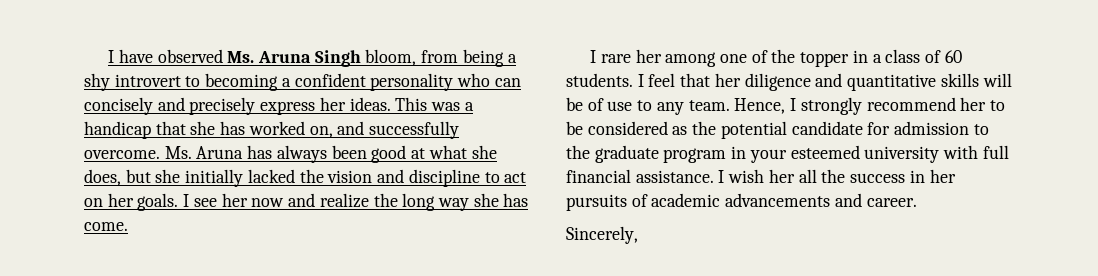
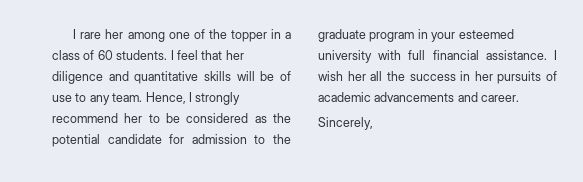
[108,49,517,67] [84,73,521,91] [84,97,474,115] [84,121,460,139] [84,145,497,163] [84,169,527,187] [84,193,529,211] [84,222,128,231] [590,50,597,63] I have observed Ms. Aruna Singh bloom, from being a shy introvert to becoming a confident personality who can concisely and precisely express her ideas. This was a handicap that she has worked on, and successfully overcome. Ms. Aruna has always been good at what she does, but she initially lacked the vision and discipline to act on her goals. I see her now and realize the long way she has come. // I -> [73,29,77,39] I

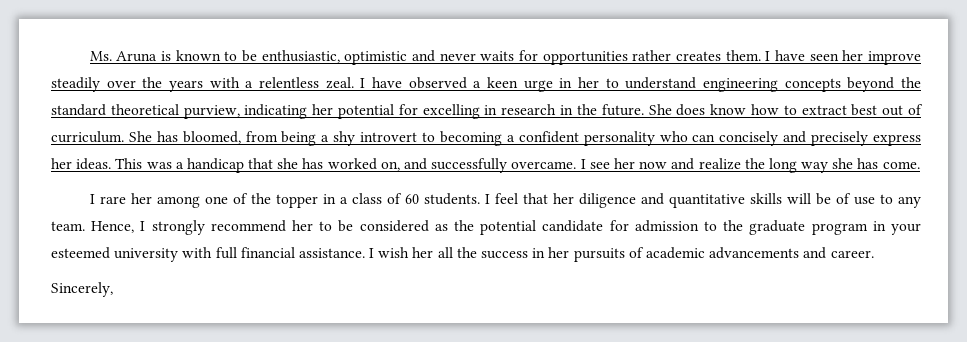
(73, 34) none -> [89,50,921,65] [51,77,921,92] [51,104,924,119] [51,131,922,146] [51,158,920,173] Ms. Aruna is known to be enthusiastic, optimistic and never waits for opportunities rather creates them. I have seen her improve steadily over the years with a relentless zeal. I have observed a keen urge in her to understand engineering concepts beyond the standard theoretical purview, indicating her potential for excelling in research in the future. She does know how to extract best out of curriculum. She has bloomed, from being a shy introvert to becoming a confident personality who can concisely and precisely express her ideas. This was a handicap that she has worked on, and successfully overcame. I see her now and realize the long way she has come. //

